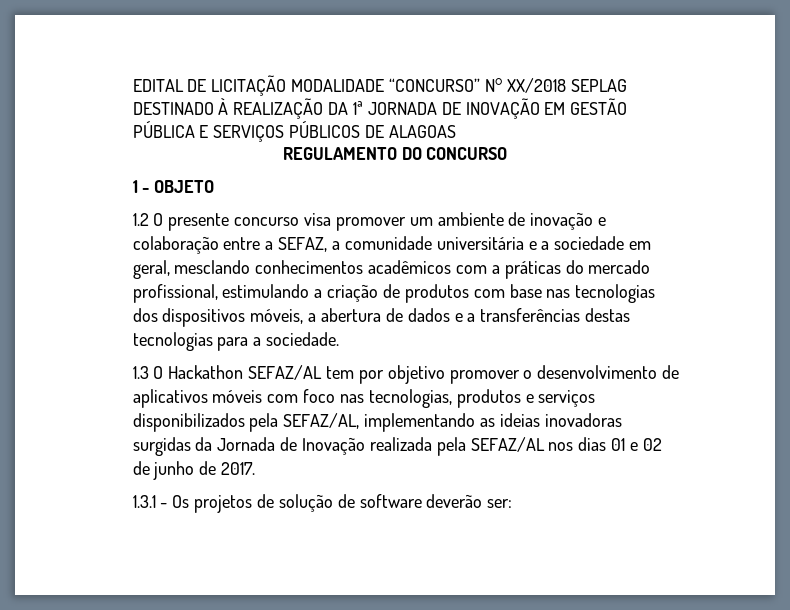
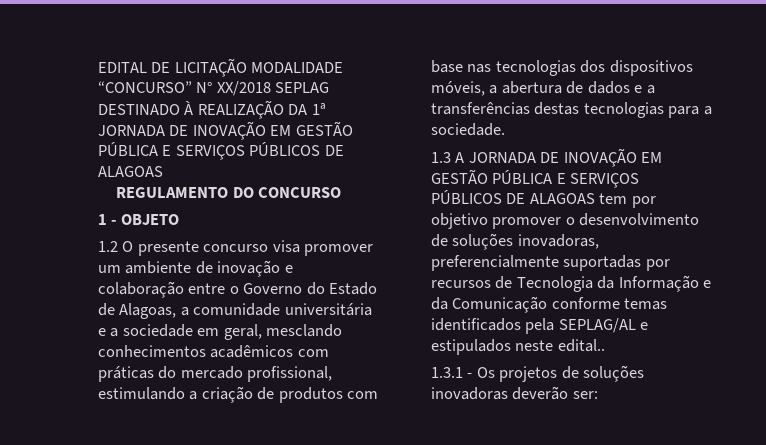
[265,237,328,252] a SEFAZ, -> [229,282,378,295] [97,303,177,319] o Governo do Estado de Alagoas,
[491,265,500,274] a -> (329, 353) none
[153,365,323,380] O Hackathon SEFAZ/AL -> [455,148,663,167] [430,169,640,188] [430,190,595,204] A JORNADA DE INOVAÇÃO EM GESTÃO PÚBLICA E SERVIÇOS PÚBLICOS DE ALAGOAS
[132,389,596,408] [132,413,622,432] [132,437,662,456] [132,461,256,480] aplicativos móveis com foco nas tecnologias, produtos e serviços disponibilizados pela SEFAZ/AL, implementando as ideias inovadoras surgidas da Jornada de Inovação realizada pela SEFAZ/AL nos dias 01 e 02 de junho de 2017. -> [452,233,599,250] [430,255,670,271] [430,275,712,292] [430,296,668,313] [430,318,649,334] [430,339,605,355] soluções inovadoras, preferencialmente suportadas por recursos de Tecnologia da Informação e da Comunicação conforme temas identificados pela SEPLAG/AL e estipulados neste edital..
[278,494,422,512] solução de software -> [583,365,645,382] [430,387,508,400] soluções inovadoras

